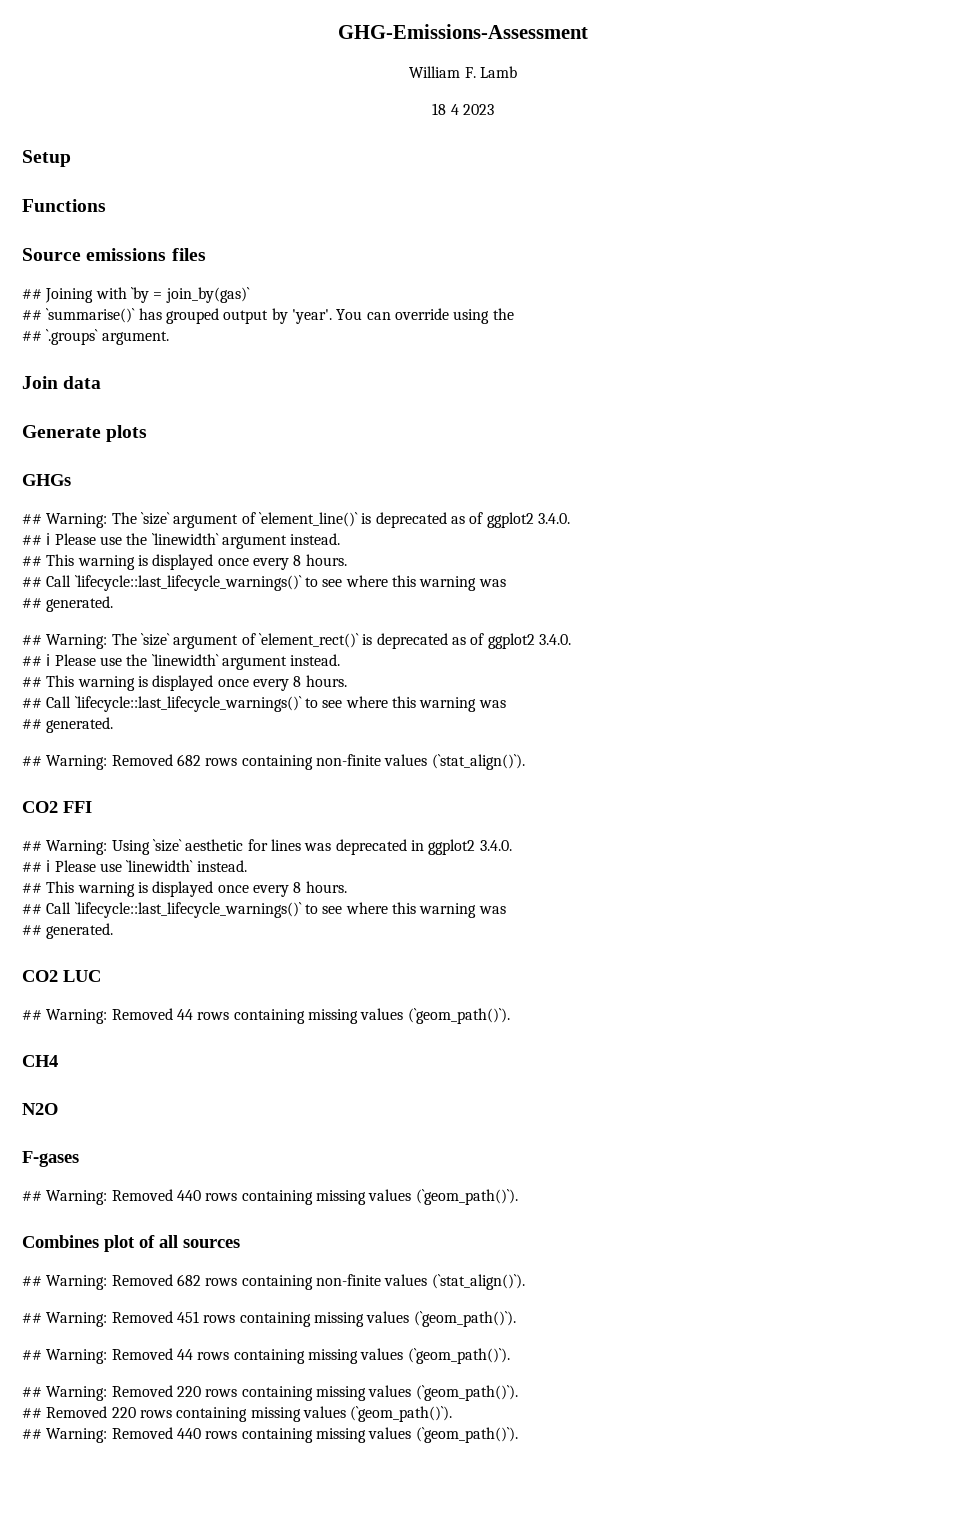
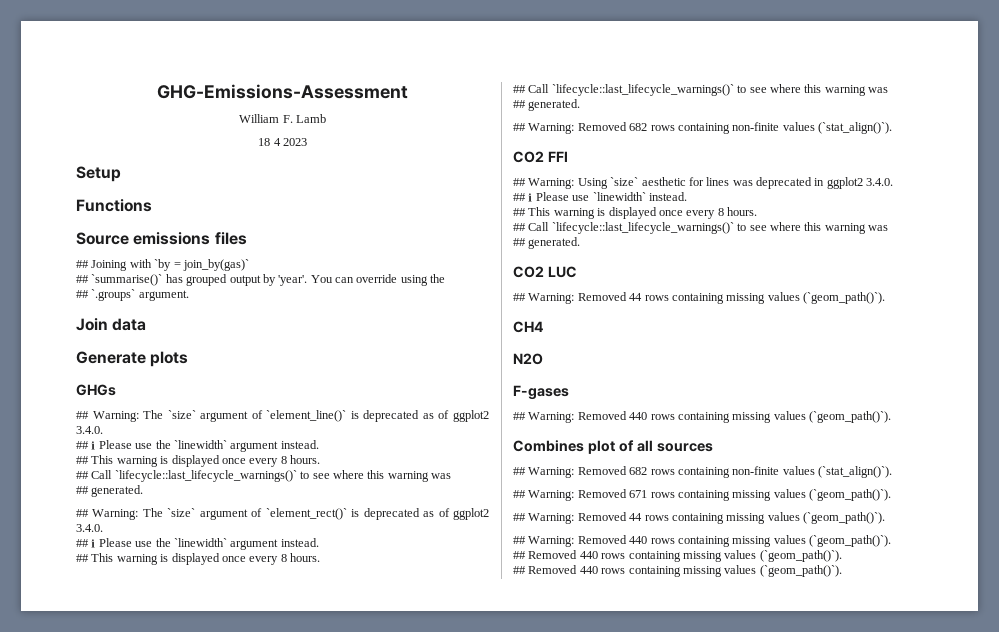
[176,1311,199,1323] 451 -> [629,490,648,498] 671
[176,1385,518,1401] [22,1406,453,1422] [22,1428,108,1443] 220 rows containing missing values (`geom_path()`). // ## Removed 220 rows containing missing values (`geom_path()`). // ## Warning: -> [629,535,891,547] [513,550,842,562] [513,566,526,574] 440 rows containing missing values (`geom_path()`). // ## Removed 440 rows containing missing values (`geom_path()`). // ##

